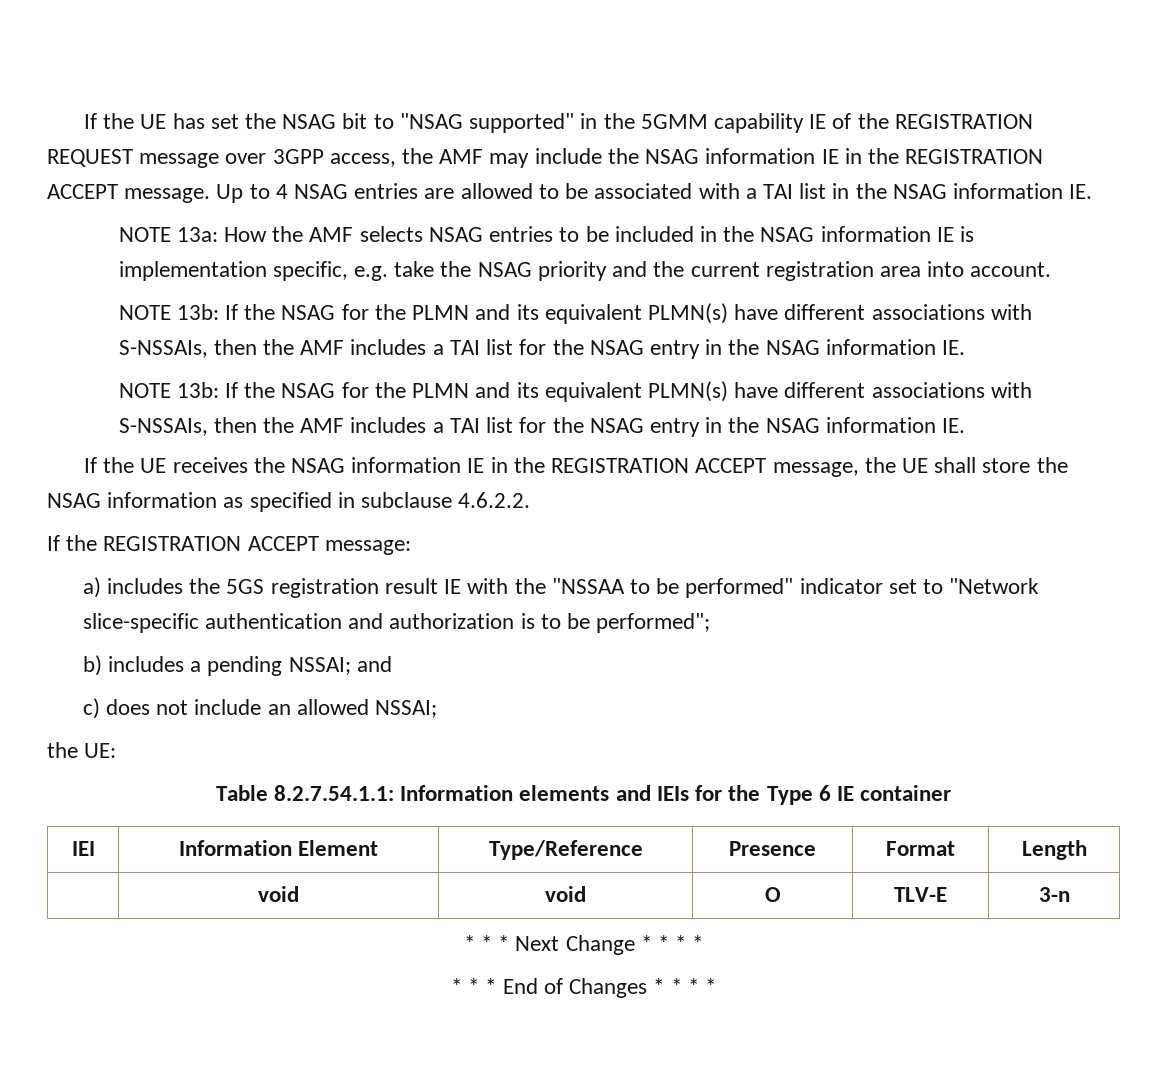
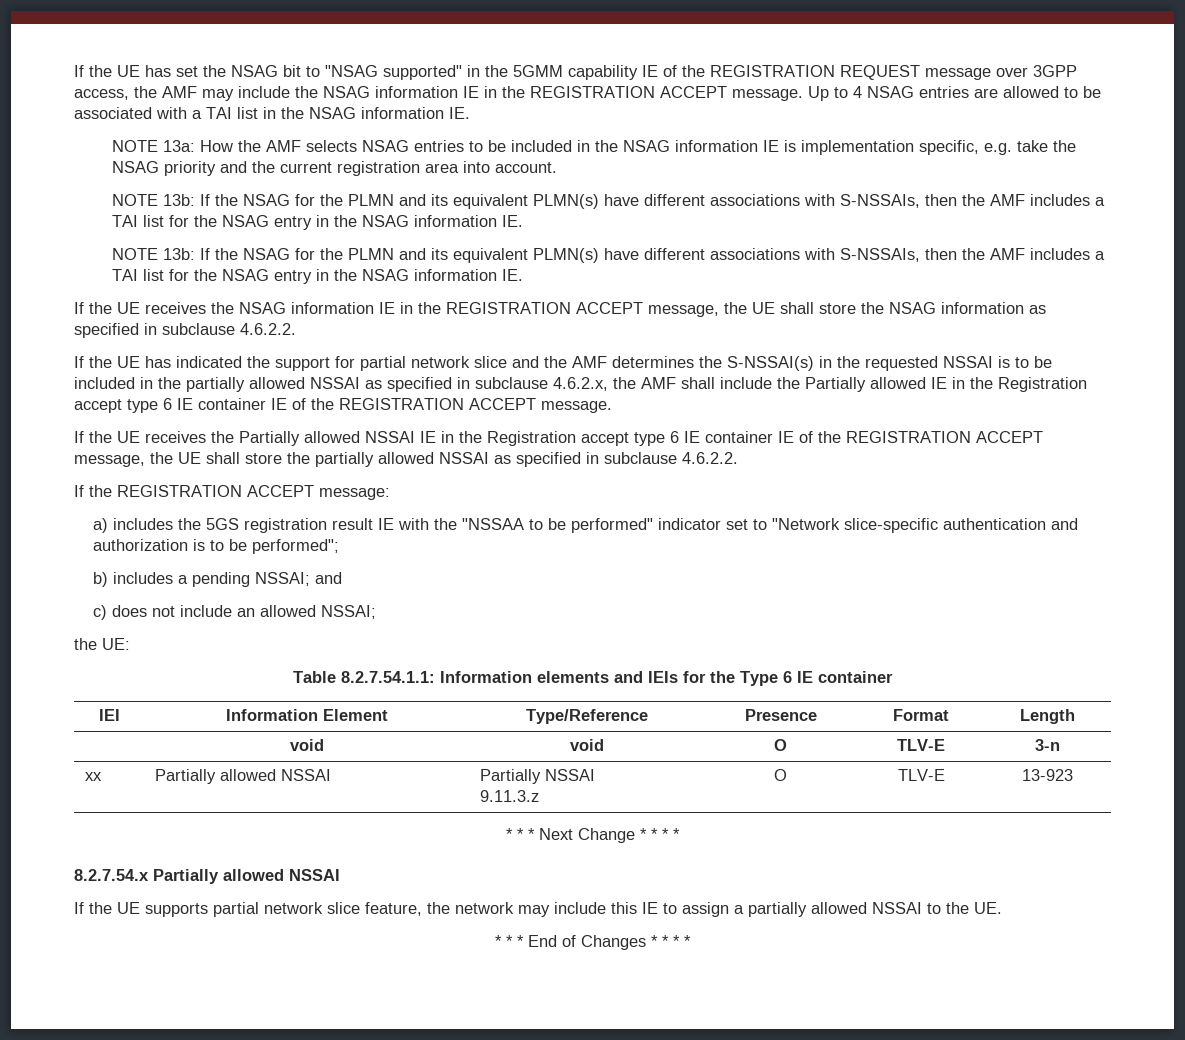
(531, 500) none -> [74,356,1052,371] [74,377,1087,392] [74,398,612,413] [74,431,1043,446] [74,452,738,467] // If the UE has indicated the support for partial network slice and the AMF determines the S-NSSAI(s) in the requested NSSAI is to be included in the partially allowed NSSAI as specified in subclause 4.6.2.x, the AMF shall include the Partially allowed IE in the Registration accept type 6 IE container IE of the REGISTRATION ACCEPT message. // If the UE receives the Partially allowed NSSAI IE in the Registration accept type 6 IE container IE of the REGISTRATION ACCEPT message, the UE shall store the partially allowed NSSAI as specified in subclause 4.6.2.2.
(1070, 894) none -> [84,772,102,781] [154,769,331,784] [479,769,595,784] [479,790,539,802] [774,769,787,781] [897,769,945,781] [1022,769,1073,781] // xx | Partially allowed NSSAI | Partially NSSAI // 9.11.3.z | O | TLV-E | 13-923
(704, 943) none -> [74,869,340,884] [74,902,1002,917] // 8.2.7.54.x Partially allowed NSSAI // If the UE supports partial network slice feature, the network may include this IE to assign a partially allowed NSSAI to the UE.

